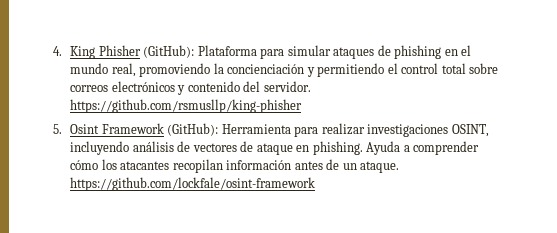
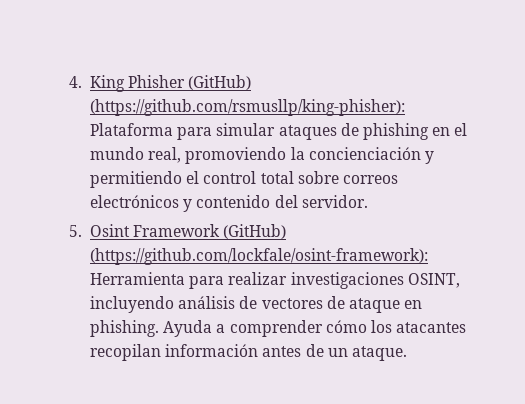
[143,45,195,58] (GitHub): -> [188,75,252,90] [90,99,406,116] (GitHub) (https://github.com/rsmusllp/king-phisher):
[70,99,303,113] https://github.com/rsmusllp/king-phisher -> (368, 201) none
[167,123,219,136] (GitHub): -> [223,224,287,239] [90,248,429,265] (GitHub) (https://github.com/lockfale/osint-framework):
[70,177,316,191] https://github.com/lockfale/osint-framework -> (408, 353) none

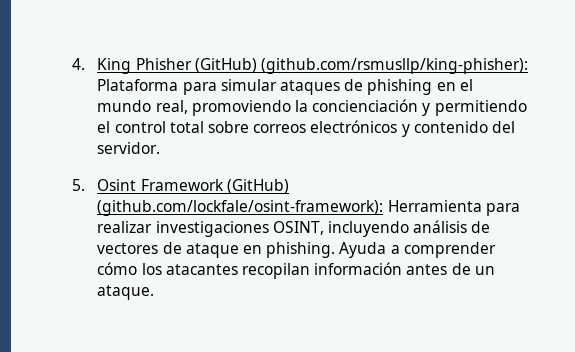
[90,99,406,116] (https://github.com/rsmusllp/king-phisher): -> [260,58,528,74] (github.com/rsmusllp/king-phisher):
[90,248,429,265] (https://github.com/lockfale/osint-framework): -> [97,200,384,216] (github.com/lockfale/osint-framework):

